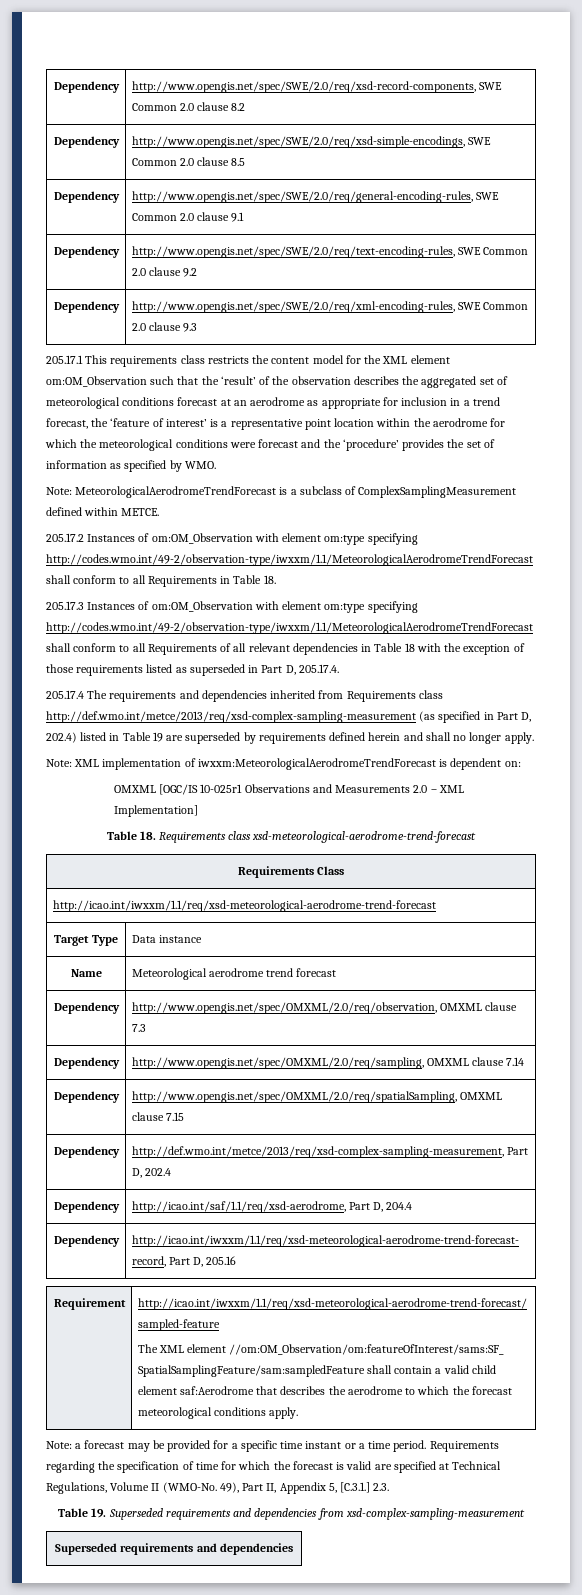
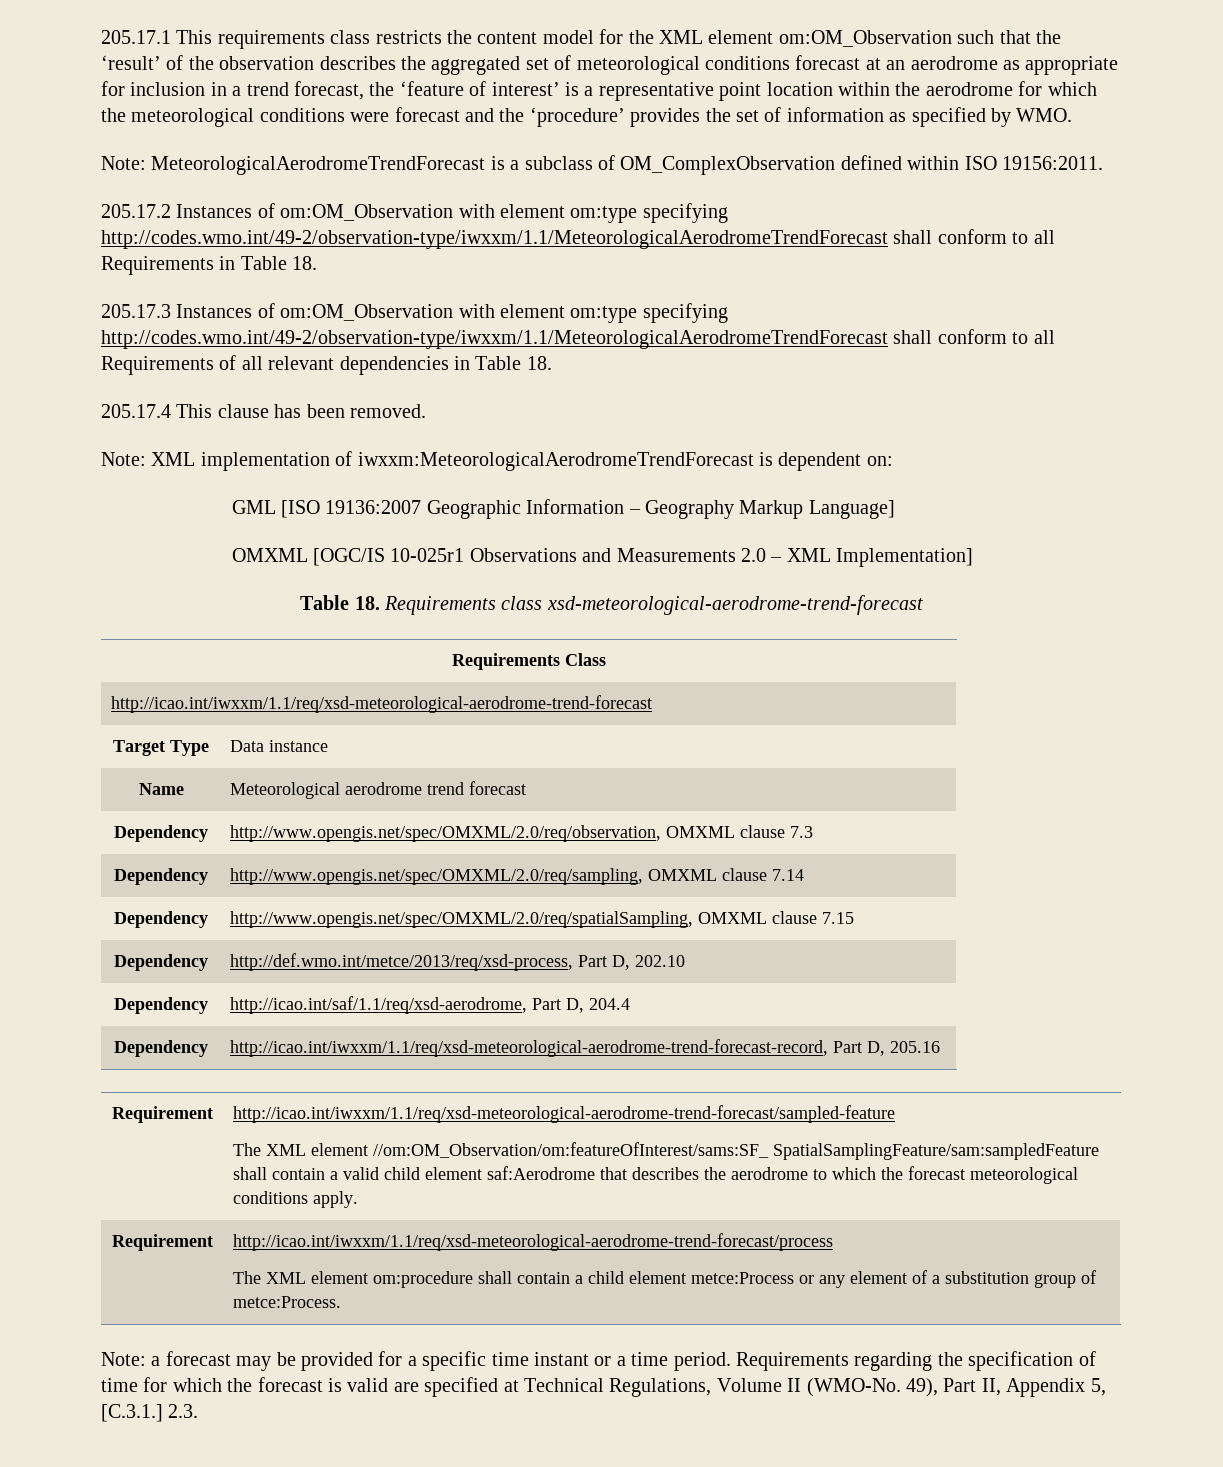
[53,81,120,93] [131,81,502,93] [131,102,246,111] [53,136,120,148] [131,136,491,148] [131,157,246,166] [53,191,120,203] [131,191,499,203] [131,212,245,222] [53,246,120,258] [131,246,529,258] [131,267,198,277] [53,301,120,313] [131,301,529,313] [131,322,198,332] Dependency | http://www.opengis.net/spec/SWE/2.0/req/xsd-record-components, SWE Common 2.0 clause 8.2 // Dependency | http://www.opengis.net/spec/SWE/2.0/req/xsd-simple-encodings, SWE Common 2.0 clause 8.5 // Dependency | http://www.opengis.net/spec/SWE/2.0/req/general-encoding-rules, SWE Common 2.0 clause 9.1 // Dependency | http://www.opengis.net/spec/SWE/2.0/req/text-encoding-rules, SWE Common 2.0 clause 9.2 // Dependency | http://www.opengis.net/spec/SWE/2.0/req/xml-encoding-rules, SWE Common 2.0 clause 9.3 // -> (101, 37) none
[358,486,517,498] ComplexSamplingMeasurement -> [620,156,836,175] OM_ComplexObservation
[121,508,160,516] METCE. -> [964,156,1103,170] ISO 19156:2011.
[404,643,525,655] [46,664,339,676] [46,690,443,702] [46,711,532,723] [46,732,534,744] 18 with the exception of those requirements listed as superseded in Part D, 205.17.4. // 205.17.4 The requirements and dependencies inherited from Requirements class http://def.wmo.int/metce/2013/req/xsd-complex-sampling-measurement (as specified in Part D, 202.4) listed in Table 19 are superseded by requirements defined herein and shall no longer apply. -> [526,356,552,370] [101,404,426,418] 18. // 205.17.4 This clause has been removed.
(521, 764) none -> [231,499,895,519] // GML [ISO 19136:2007 Geographic Information – Geography Markup Language]
[131,1146,528,1158] [131,1168,171,1178] http://def.wmo.int/metce/2013/req/xsd-complex-sampling-measurement, Part D, 202.4 -> [230,953,686,971] http://def.wmo.int/metce/2013/req/xsd-process, Part D, 202.10
(299, 1413) none -> [112,1234,213,1251] [233,1233,834,1251] [233,1270,1097,1288] [233,1296,342,1308] // Requirement | http://icao.int/iwxxm/1.1/req/xsd-meteorological-aerodrome-trend-forecast/process // The XML element om:procedure shall contain a child element metce:Process or any element of a substitution group of metce:Process.
[58,1508,525,1520] [55,1543,293,1555] // Table 19. Superseded requirements and dependencies from xsd-complex-sampling-measurement // Superseded requirements and dependencies -> (199, 1411) none

